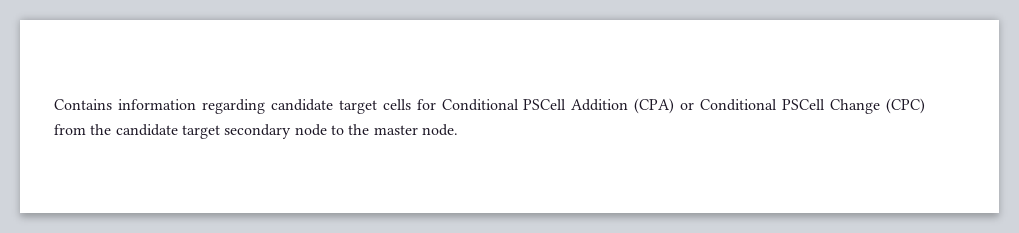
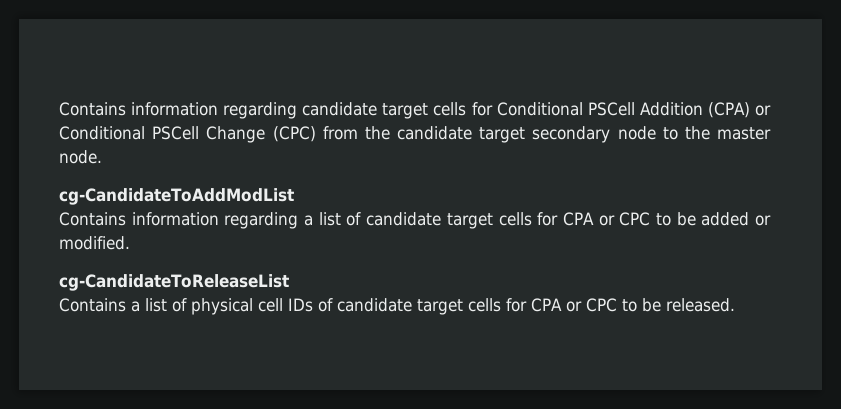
(458, 130) none -> [59,188,294,205] [59,212,771,229] [59,236,130,250] [59,274,289,291] [59,298,735,315] // cg-CandidateToAddModList // Contains information regarding a list of candidate target cells for CPA or CPC to be added or modified. // cg-CandidateToReleaseList // Contains a list of physical cell IDs of candidate target cells for CPA or CPC to be released.

